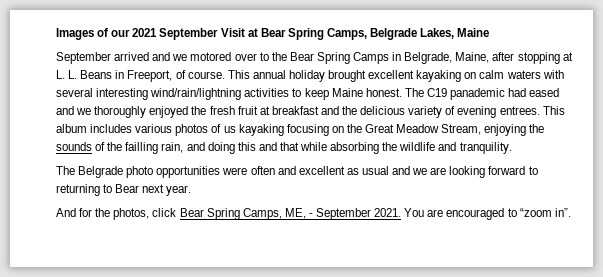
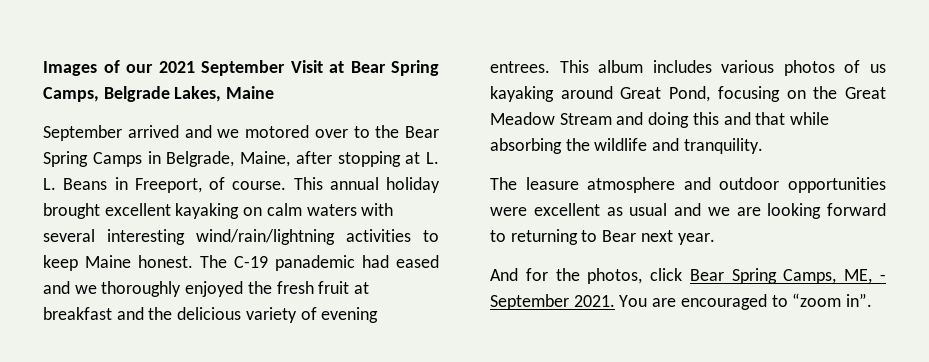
[426,88,447,97] C19 -> [234,256,268,268] C-19
(284, 130) none -> [560,86,711,102] around Great Pond,
[441,124,545,136] [56,142,184,154] Stream, enjoying the sounds of the failling rain, -> [559,113,612,125] Stream
[78,166,296,178] Belgrade photo opportunities were often and -> [525,177,886,193] [490,207,527,216] leasure atmosphere and outdoor opportunities were

